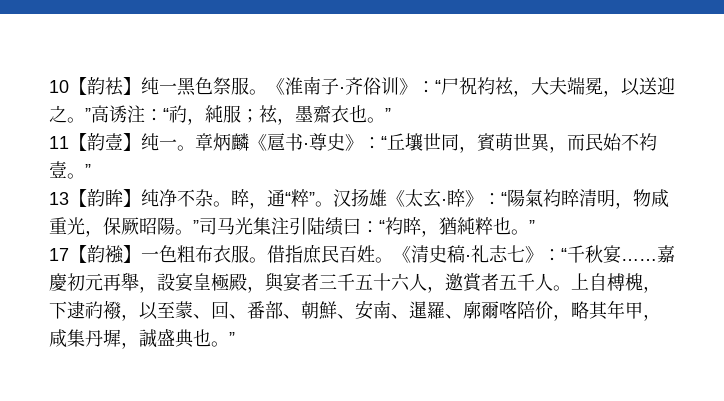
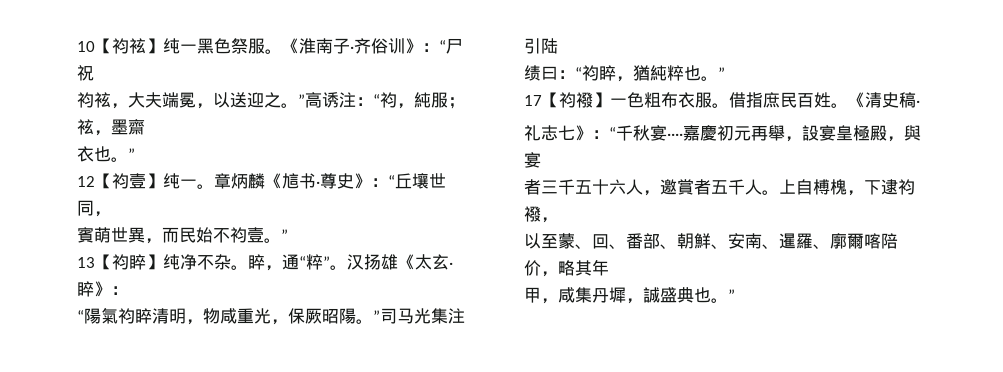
[87,76,124,96] 韵袪 -> [112,38,146,54] 袀袨
(477, 86) none -> (94, 73) //
[169,105,187,123] 礿 -> [380,92,397,108] 袀
(331, 114) none -> (145, 127) //
[49,132,105,151] 11【韵 -> [77,173,129,189] 12【袀
[267,133,285,151] 扈 -> [282,173,299,189] 訄
(477, 149) none -> (111, 214) //
[87,188,124,207] 韵眸 -> [112,254,146,270] 袀睟
(501, 199) none -> (128, 290) //
(325, 226) none -> (558, 46) //
[87,244,124,264] 韵襁 -> [559,92,593,108] 袀襏
(471, 258) none -> (920, 103) //
[621,259,657,261] …… -> [667,133,683,139] ····
(301, 282) none -> (541, 160) //
[85,301,103,319] 礿 -> [898,179,915,195] 袀
(139, 317) none -> (558, 220) //
(625, 309) none -> (609, 267) //

